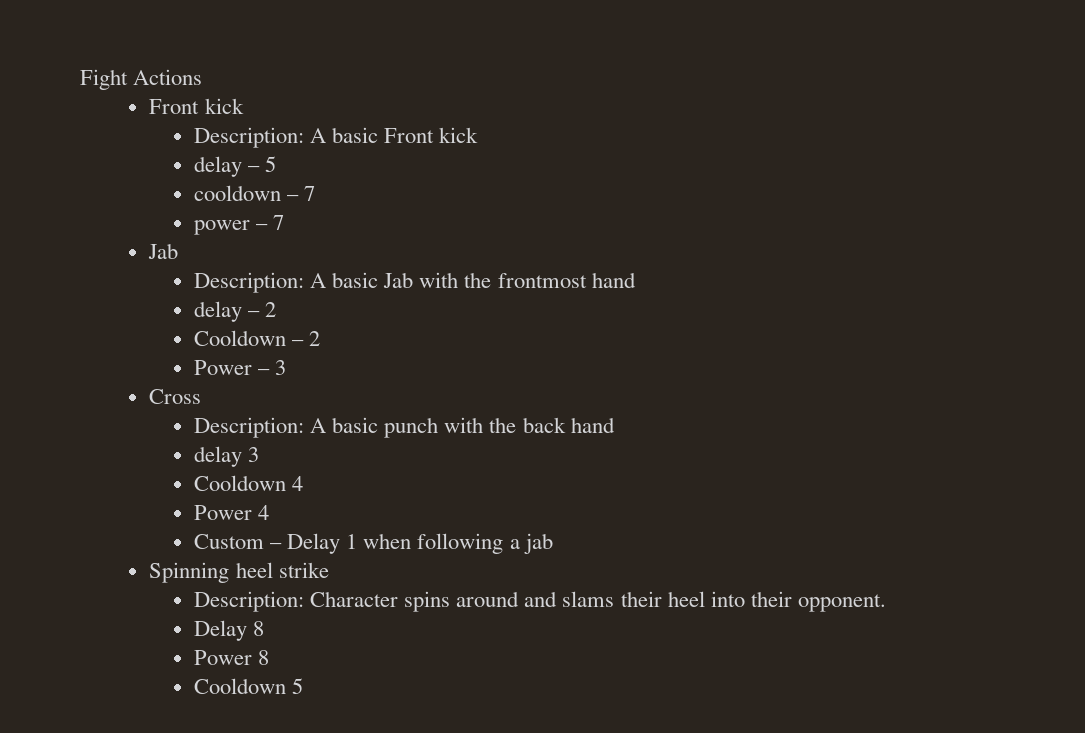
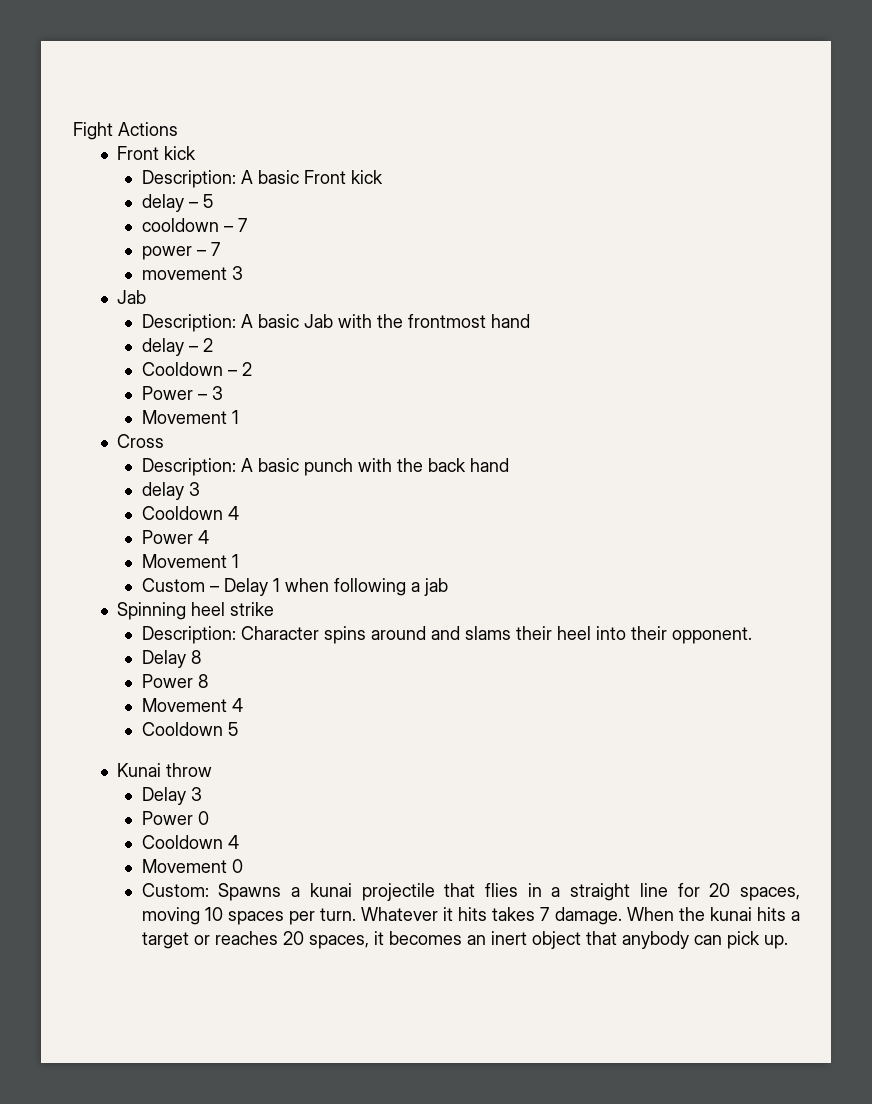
(285, 222) none -> [141,266,243,280] // movement 3
(287, 367) none -> [141,410,239,424] // Movement 1
(270, 512) none -> [141,554,239,568] // Movement 1
(270, 657) none -> [141,698,243,712] // Movement 4
(304, 686) none -> [117,763,213,777] [141,787,202,805] [141,811,209,825] [141,835,239,849] [141,859,243,873] [141,883,801,901] [141,907,801,925] [141,931,788,949] // Kunai throw // Delay 3 // Power 0 // Cooldown 4 // Movement 0 // Custom: Spawns a kunai projectile that flies in a straight line for 20 spaces, moving 10 spaces per turn. Whatever it hits takes 7 damage. When the kunai hits a target or reaches 20 spaces, it becomes an inert object that anybody can pick up.

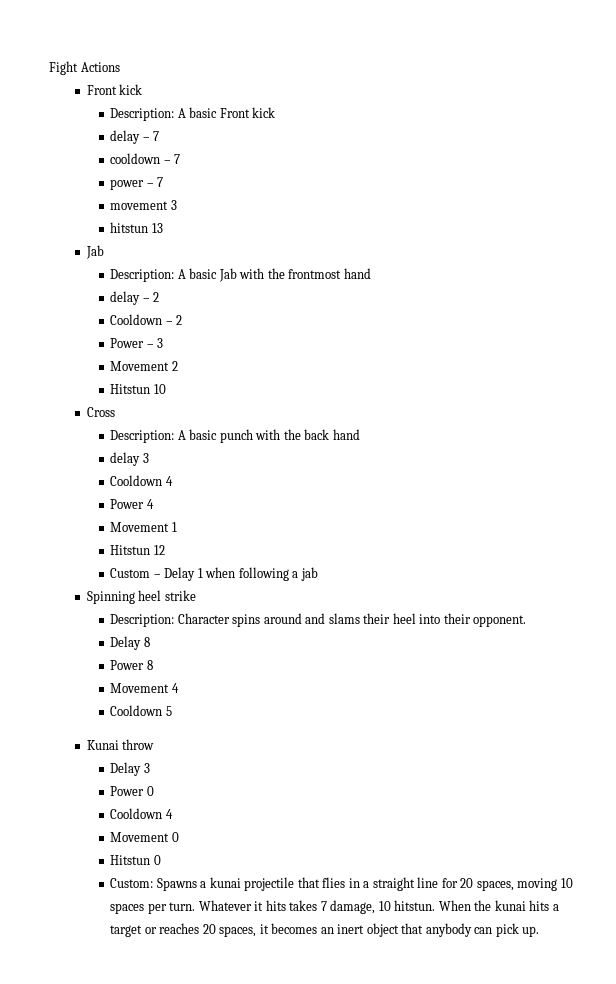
[202,194,213,208] 5 -> [153,131,160,141] 7
(243, 273) none -> [110,222,163,233] // hitstun 13
[231,410,239,424] 1 -> [171,361,178,371] [110,384,166,394] 2 // Hitstun 10
(239, 561) none -> [110,545,165,555] // Hitstun 12
(243, 866) none -> [110,855,161,865] // Hitstun 0
[554,907,622,925] damage. -> [330,900,436,914] damage, 10 hitstun.

